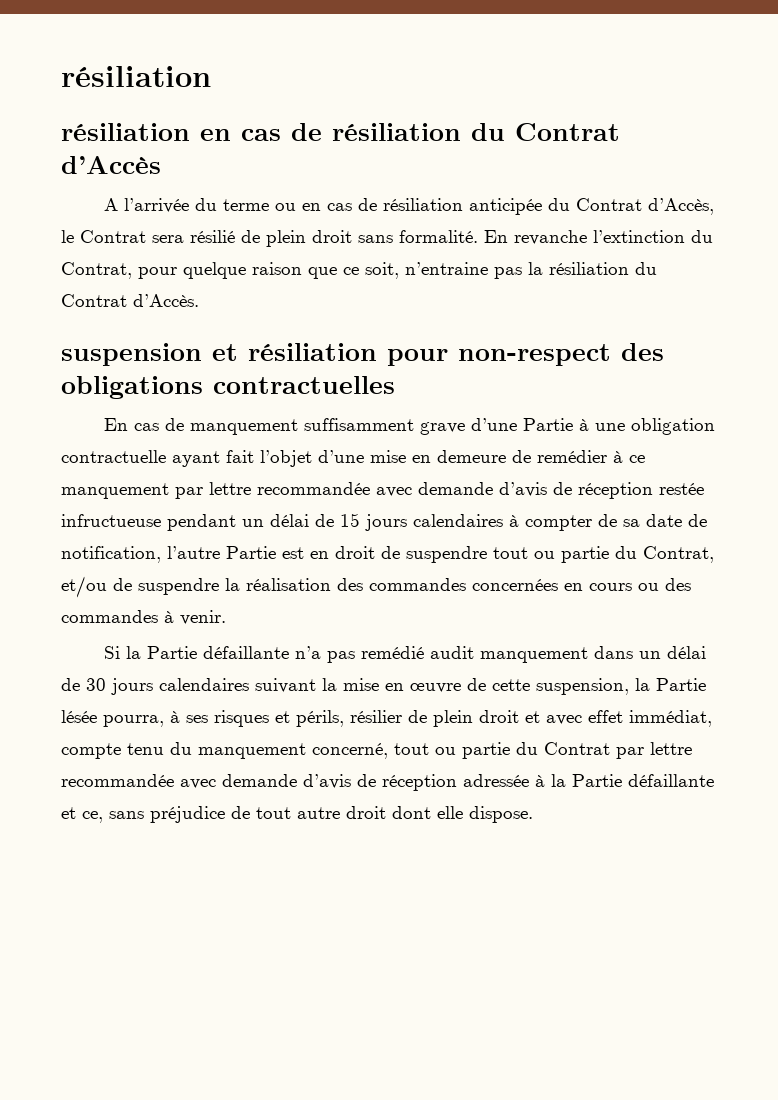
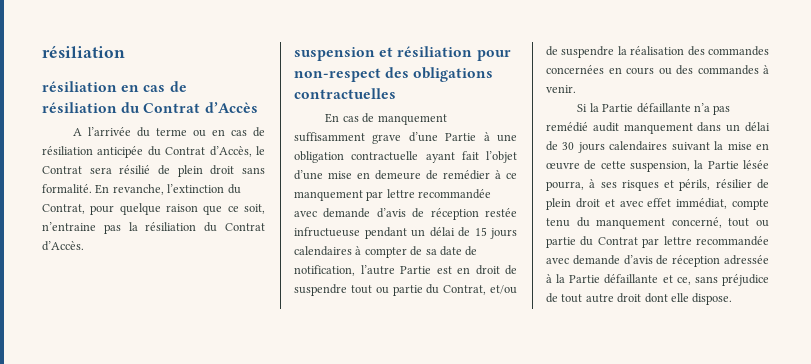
[514,230,587,245] revanche -> [112,184,164,195] revanche,

